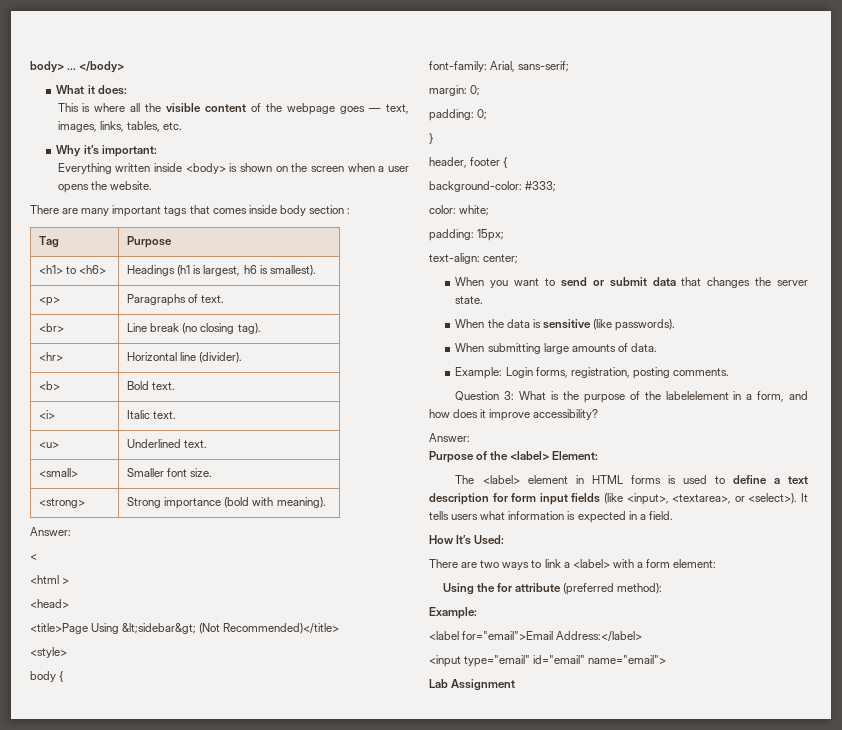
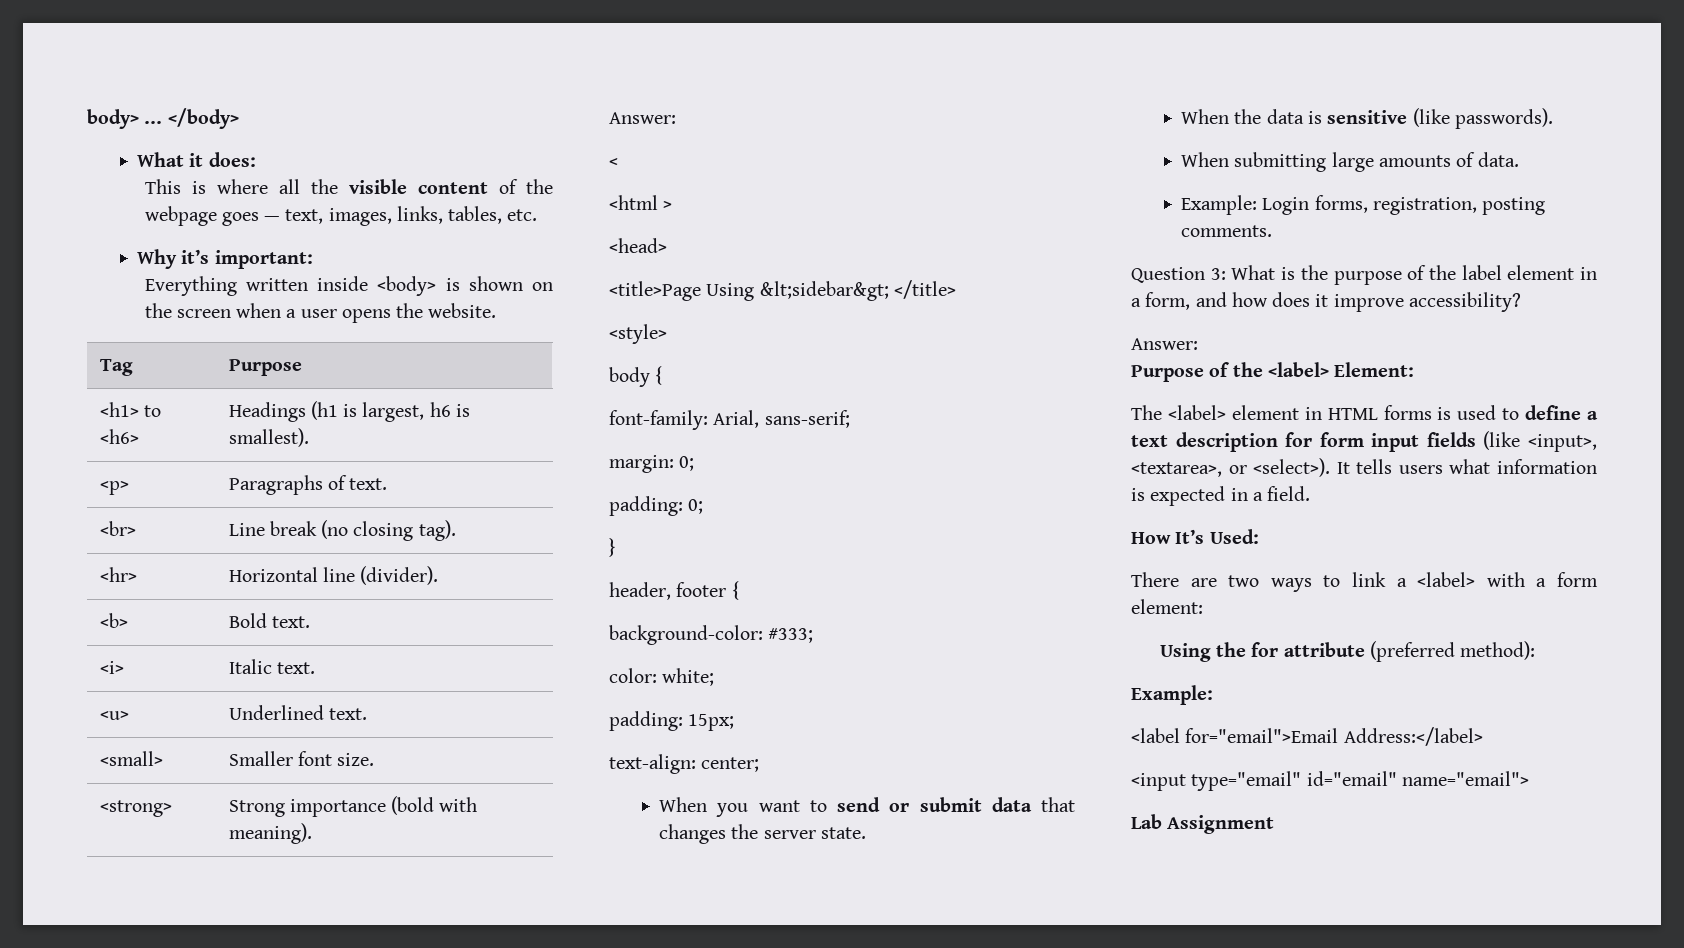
[30,205,351,217] // There are many important tags that comes inside body section : -> (497, 310) none
[199,623,340,634] (Not Recommended)</title> -> [893,280,956,299] </title>
[665,391,729,400] labelelement -> [1461,265,1575,280] label element

